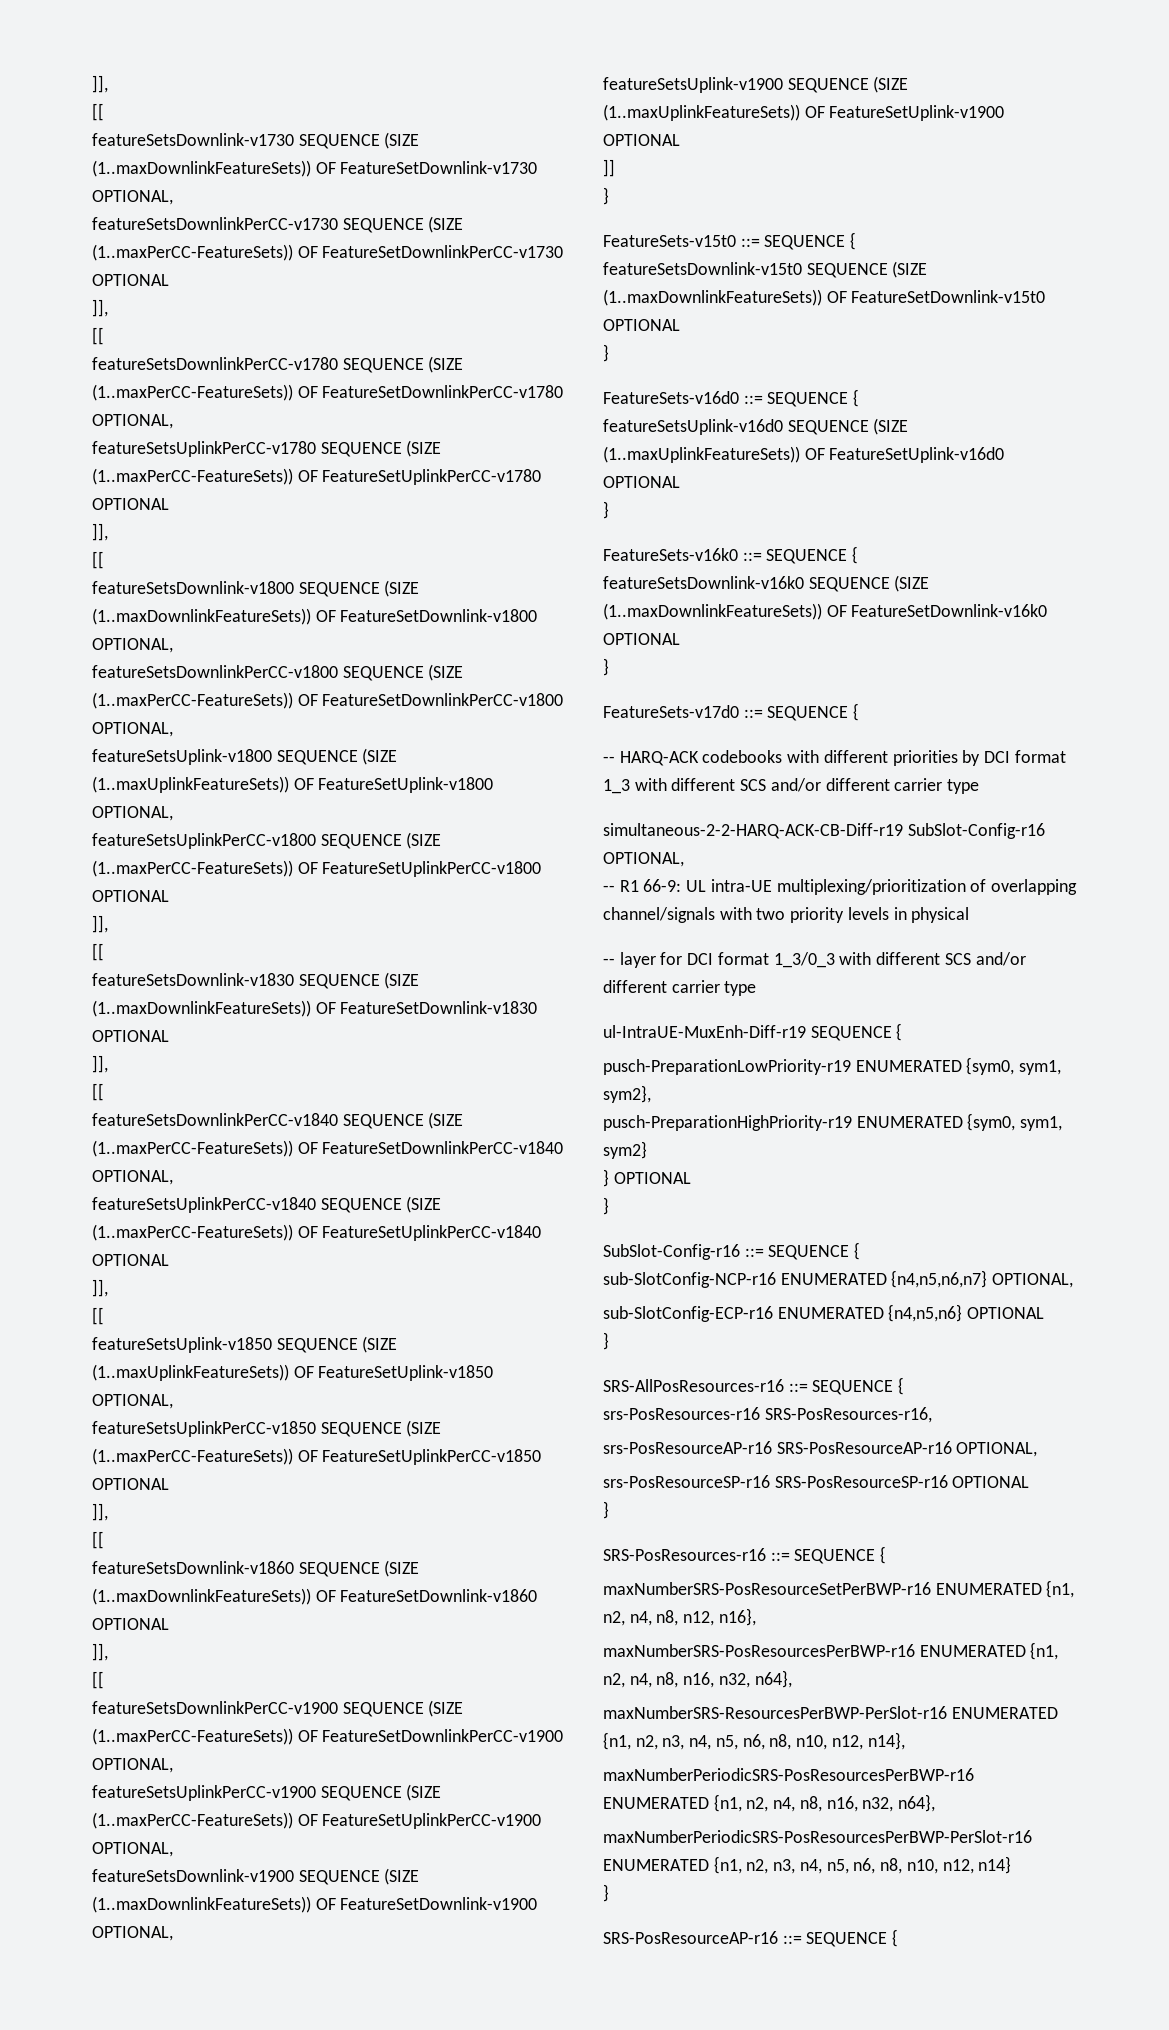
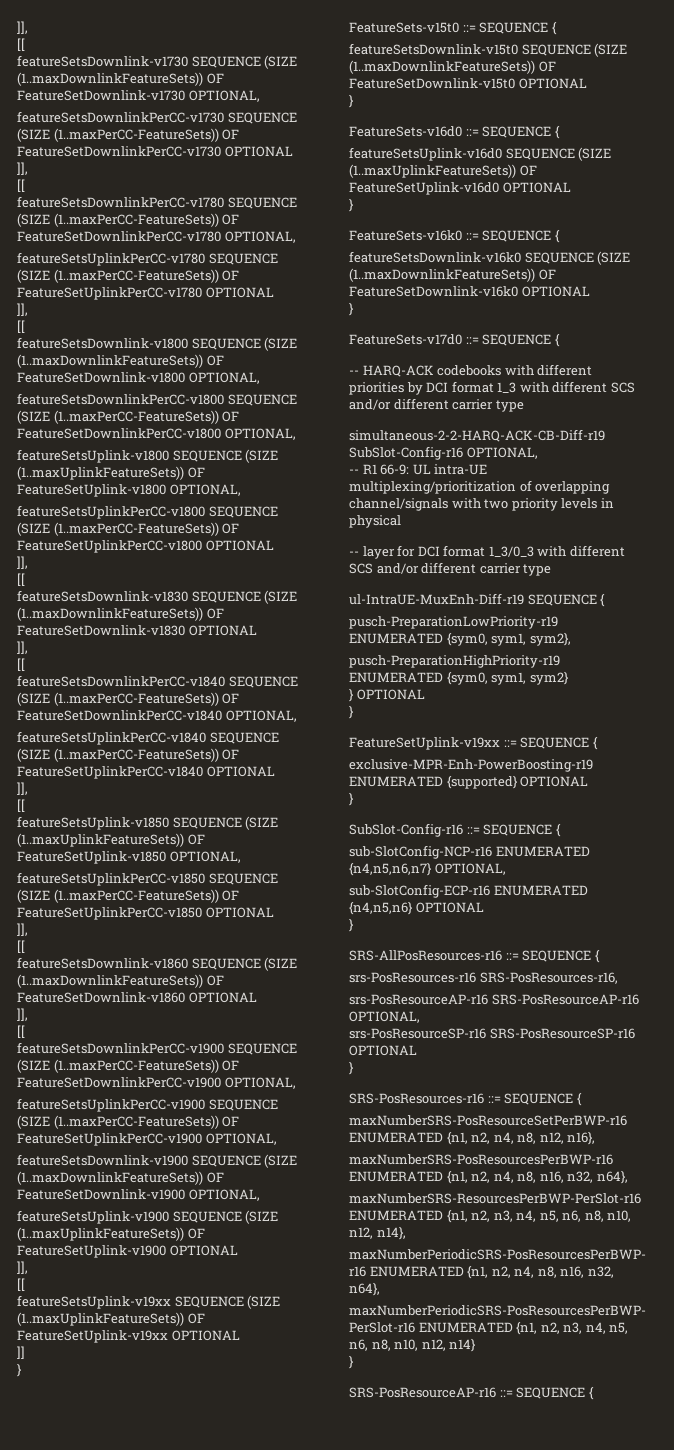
(680, 140) none -> [17,1261,28,1274] [17,1278,25,1291] [17,1295,281,1309] [17,1312,205,1326] [17,1330,240,1343] // ]], // [[ // featureSetsUplink-v19xx SEQUENCE (SIZE (1..maxUplinkFeatureSets)) OF FeatureSetUplink-v19xx OPTIONAL
(609, 1206) none -> [349,736,598,750] [349,759,593,772] [349,775,589,789] [349,792,354,806] // FeatureSetUplink-v19xx ::= SEQUENCE { // exclusive-MPR-Enh-PowerBoosting-r19 ENUMERATED {supported} OPTIONAL // }

